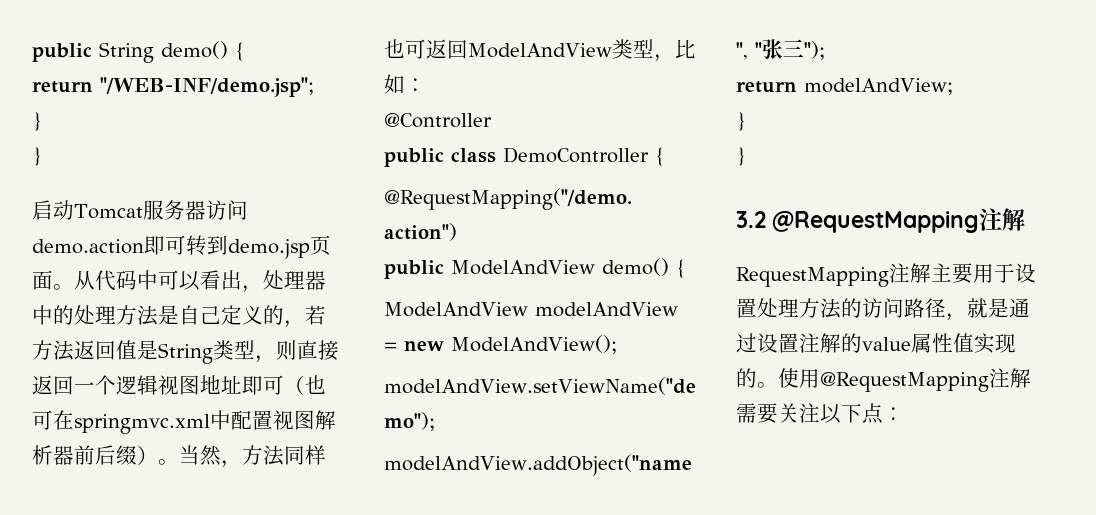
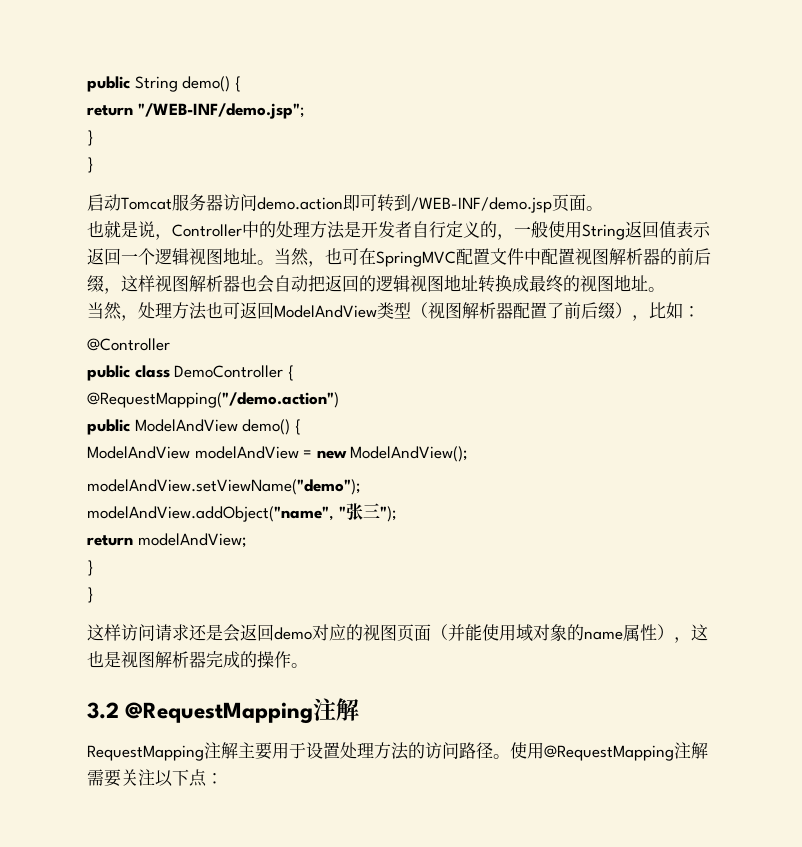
[228,239,310,259] demo.jsp -> [411,197,552,213] /WEB-INF/demo.jsp
[74,270,326,293] [32,305,326,328] [32,340,339,364] 从代码中可以看出，处理器中的处理方法是自己定义的，若方法返回值是String类型，则直接 -> [87,220,711,240] // 也就是说，Controller中的处理方法是开发者自行定义的，一般使用String返回值表示
[242,375,326,395] [32,410,336,434] [32,445,326,468] [384,39,654,59] 即可（也可在springmvc.xml中配置视图解析器前后缀）。当然，方法同样也可返回ModelAndView类型 -> [257,248,711,267] [87,275,665,294] [87,302,632,321] 。当然，也可在SpringMVC配置文件中配置视图解析器的前后缀，这样视图解析器也会自动把返回的逻辑视图地址转换成最终的视图地址。 // 当然，处理方法也可返回ModelAndView类型（视图解析器配置了前后缀）
(746, 156) none -> [87,624,708,643] [87,651,308,668] // 这样访问请求还是会返回demo对应的视图页面（并能使用域对象的name属性），这也是视图解析器完成的操作。
[946,298,1030,321] [736,333,1016,354] [736,368,757,388] ，就是通过设置注解的value属性值实现的 -> (493, 750) none

